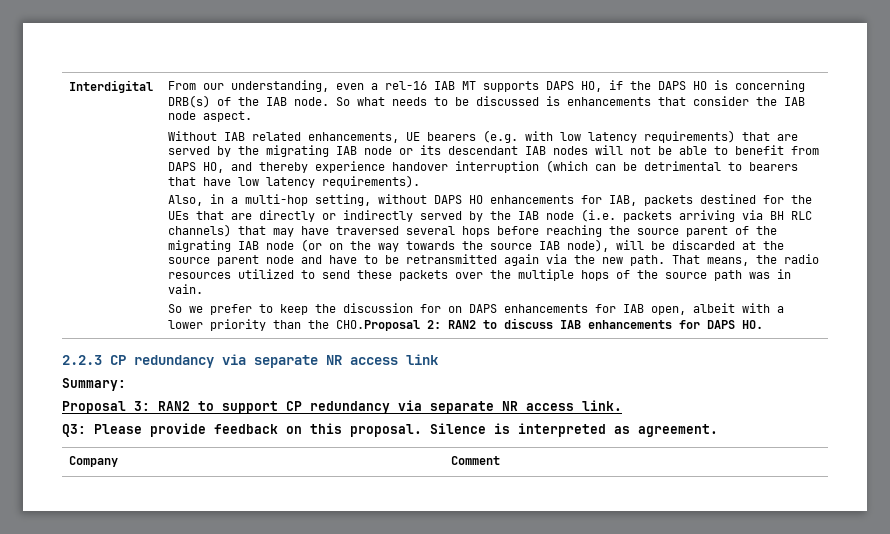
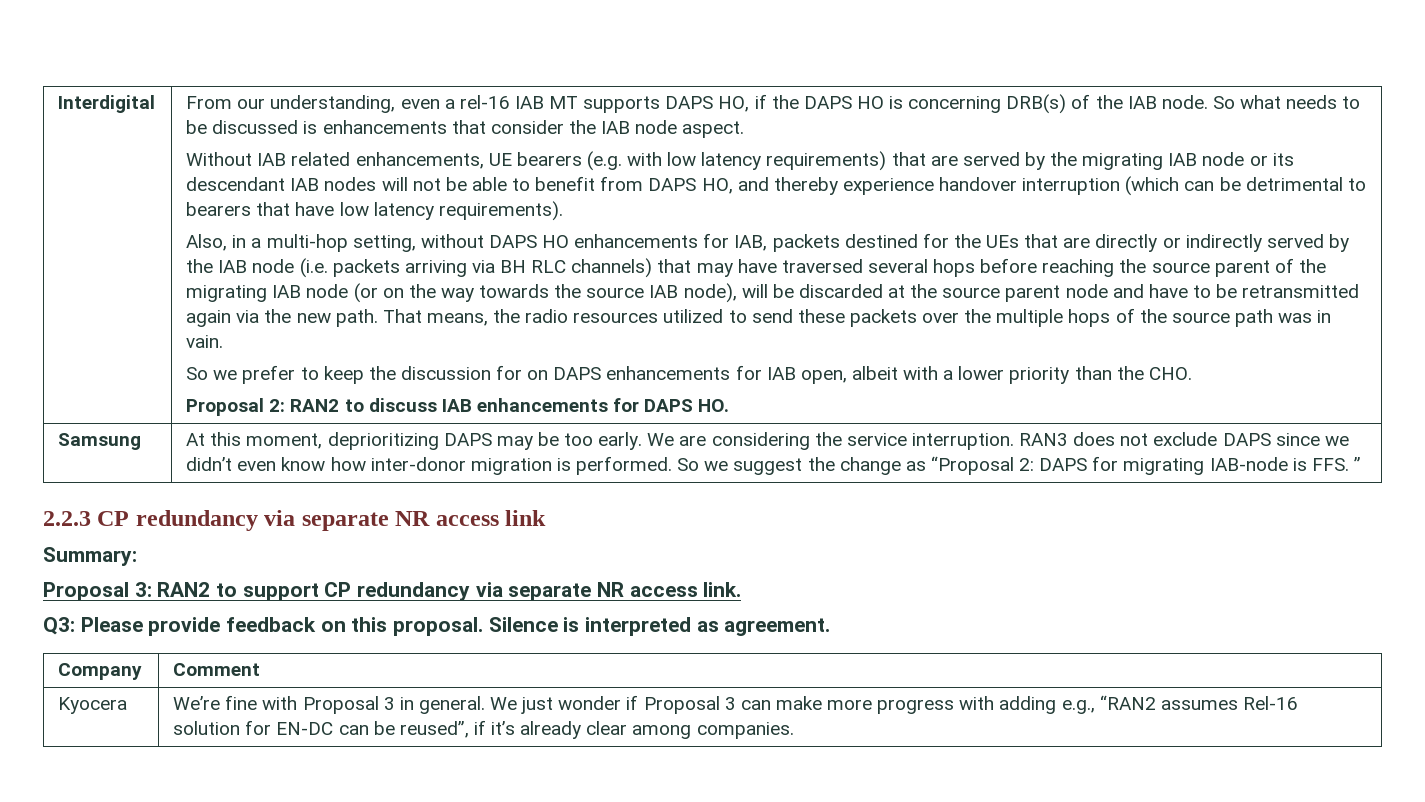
[336,320,421,331] CHO.Proposal -> [1148,367,1192,380] [186,398,265,416] CHO. // Proposal
(764, 324) none -> [58,433,142,450] [186,432,1349,450] [186,456,1362,475] // Samsung | At this moment, deprioritizing DAPS may be too early. We are considering the service interruption. RAN3 does not exclude DAPS since we didn’t even know how inter-donor migration is performed. So we suggest the change as “Proposal 2: DAPS for migrating IAB-node is FFS. ”
(501, 460) none -> [58,697,128,714] [173,695,1299,714] [173,720,794,739] // Kyocera | We’re fine with Proposal 3 in general. We just wonder if Proposal 3 can make more progress with adding e.g., “RAN2 assumes Rel-16 solution for EN-DC can be reused”, if it’s already clear among companies.

